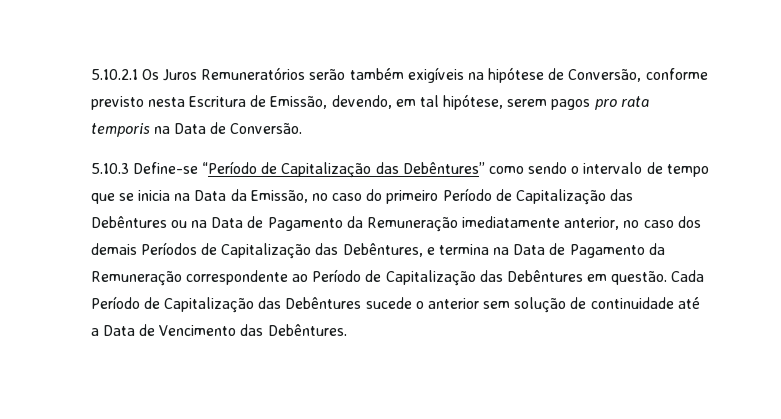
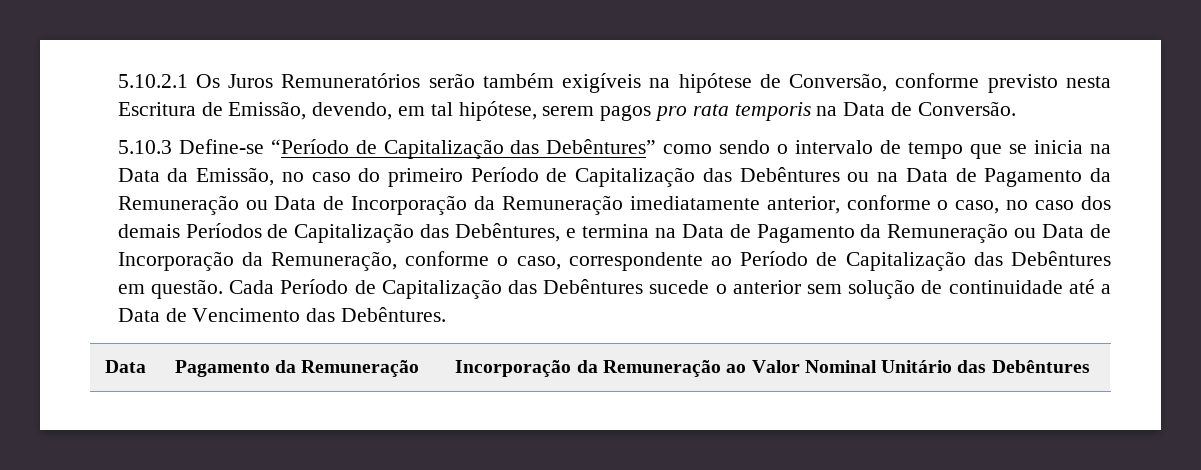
[462,216,620,230] imediatamente anterior, -> [245,195,1000,215] ou Data de Incorporação da Remuneração imediatamente anterior, conforme o caso,
(182, 278) none -> [1014,224,1112,238] [117,251,561,271] ou Data de Incorporação da Remuneração, conforme o caso,
(347, 330) none -> [104,360,146,373] [174,360,420,377] [455,360,1090,377] // Data | Pagamento da Remuneração | Incorporação da Remuneração ao Valor Nominal Unitário das Debêntures

